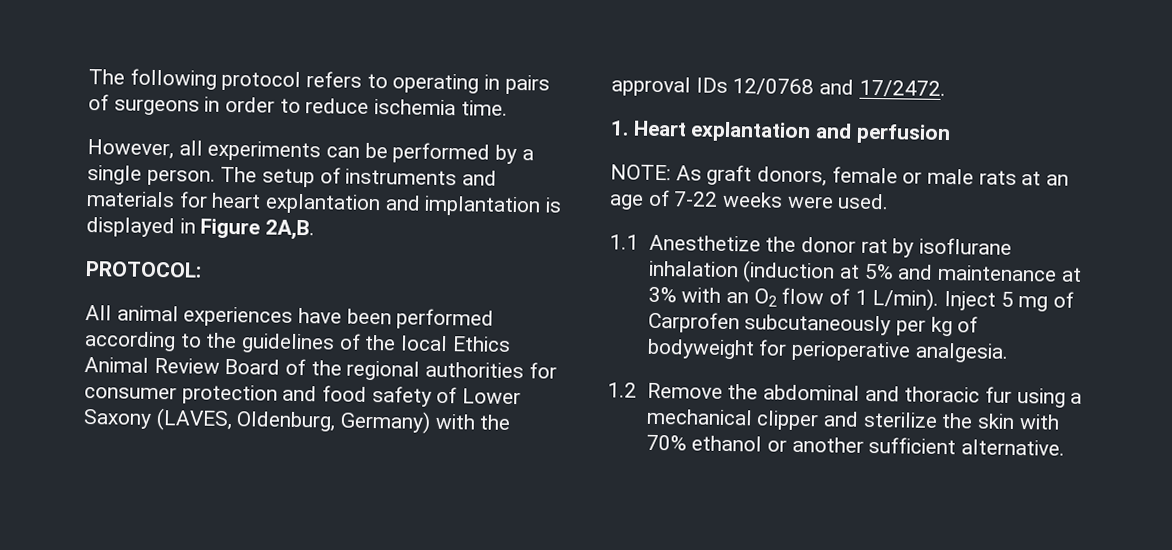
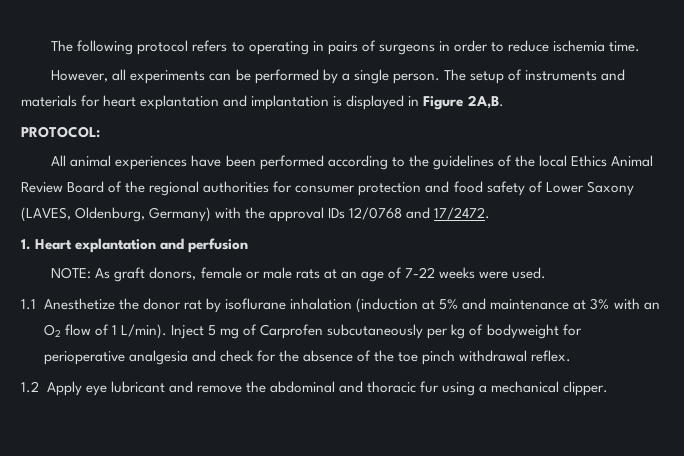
[914,342,1009,363] [607,382,723,399] analgesia. // 1.2 Remove -> [128,350,572,365] [21,381,242,396] analgesia and check for the absence of the toe pinch withdrawal reflex. // 1.2 Apply eye lubricant and remove
[756,410,1060,431] [645,434,1065,456] clipper and sterilize the skin with 70% ethanol or another sufficient alternative. -> [563,381,609,396] clipper.

